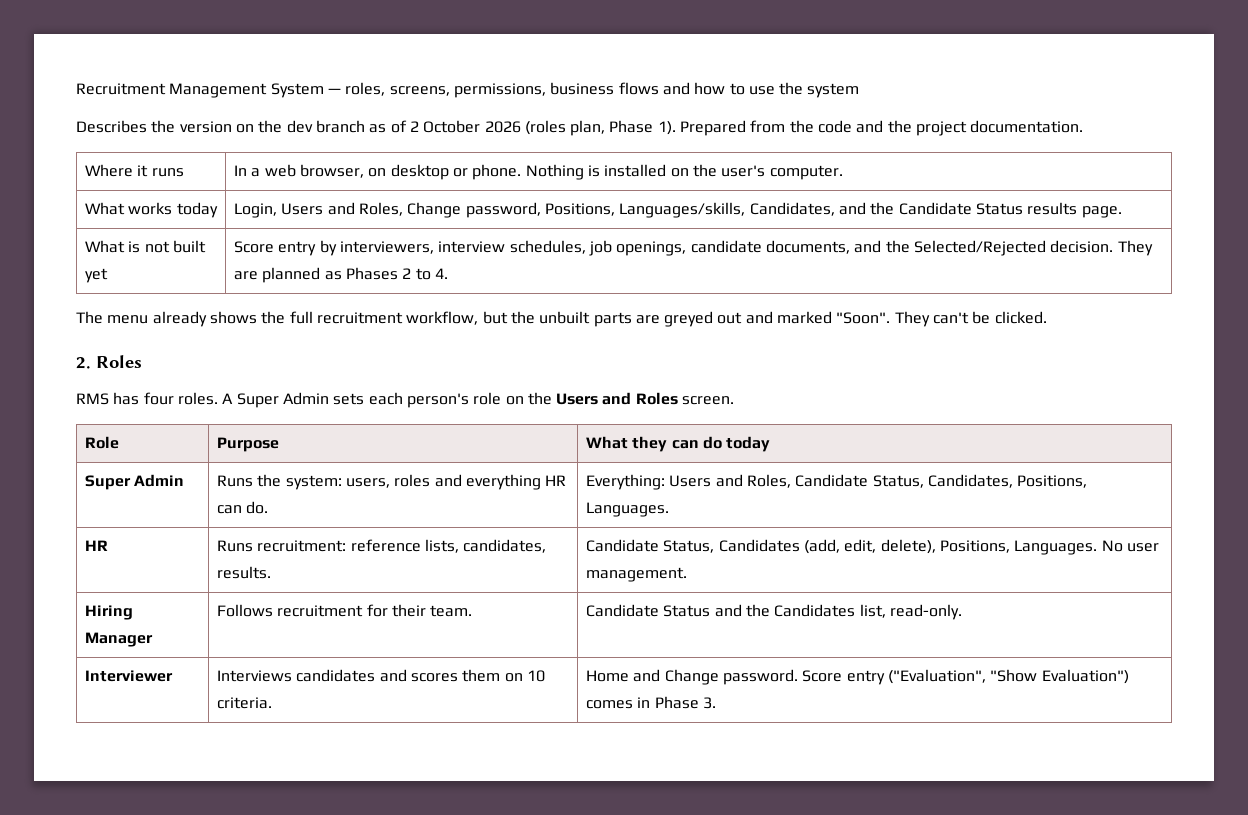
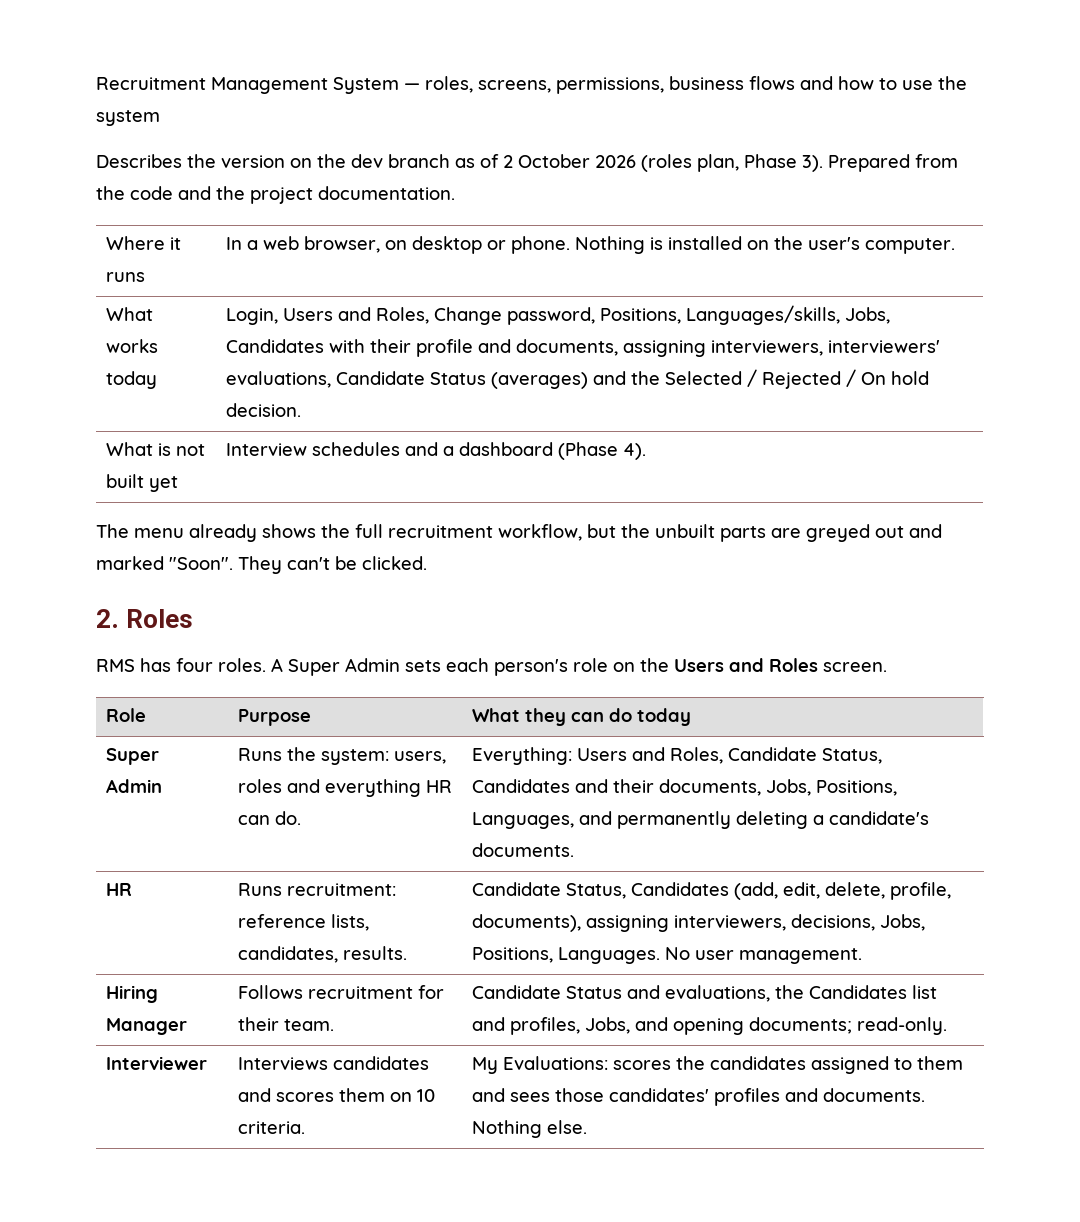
[657,121,676,135] 1). -> [802,155,823,172] 3).
[749,202,1122,218] Candidates, and the Candidate Status results page. -> [845,307,891,324] [226,339,941,357] [226,369,930,389] [226,403,302,417] Jobs, Candidates with their profile and documents, assigning interviewers, interviewers' evaluations, Candidate Status (averages) and the Selected / Rejected / On hold decision.
[234,240,1153,256] [234,267,449,283] Score entry by interviewers, interview schedules, job openings, candidate documents, and the Selected/Rejected decision. They are planned as Phases 2 to 4. -> [226,442,647,460] Interview schedules and a dashboard (Phase 4).
[928,474,1088,488] [586,502,670,517] Candidates, Positions, Languages. -> [472,779,898,796] [472,811,930,829] [472,843,575,857] Candidates and their documents, Jobs, Positions, Languages, and permanently deleting a candidate's documents.
[880,539,936,554] delete), -> [825,882,952,900] [472,914,926,932] delete, profile, documents), assigning interviewers, decisions, Jobs,
(742, 610) none -> [665,985,771,1002] evaluations,
[859,604,886,618] list, -> [912,985,938,999] [472,1017,853,1035] list and profiles, Jobs, and opening documents;
[586,669,1129,685] [586,696,717,709] Home and Change password. Score entry ("Evaluation", "Show Evaluation") comes in Phase 3. -> [472,1056,964,1074] [472,1088,926,1106] [472,1120,588,1138] My Evaluations: scores the candidates assigned to them and sees those candidates' profiles and documents. Nothing else.

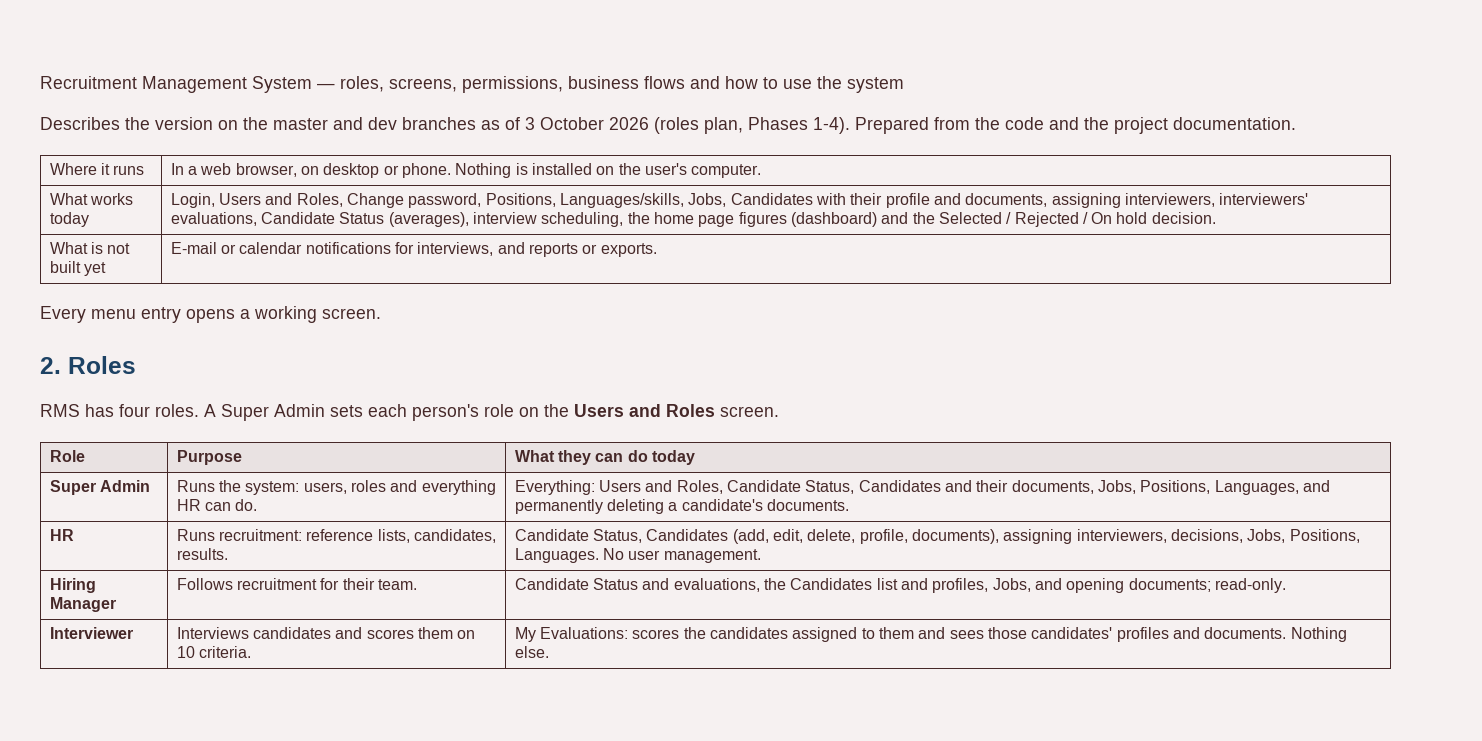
[351,154,450,168] dev branch -> [273,117,476,130] master and dev branches
[503,155,513,168] 2 -> [525,117,535,130] 3
[744,154,823,172] Phase 3). -> [748,117,850,134] Phases 1-4).
[491,372,589,389] (averages) -> [388,212,877,227] (averages), interview scheduling, the home page figures (dashboard)
[226,442,647,460] [96,524,942,542] [96,556,427,574] Interview schedules and a dashboard (Phase 4). // The menu already shows the full recruitment workflow, but the unbuilt parts are greyed out and marked "Soon". They can't be clicked. -> [170,242,657,257] [40,306,381,323] E-mail or calendar notifications for interviews, and reports or exports. // Every menu entry opens a working screen.

